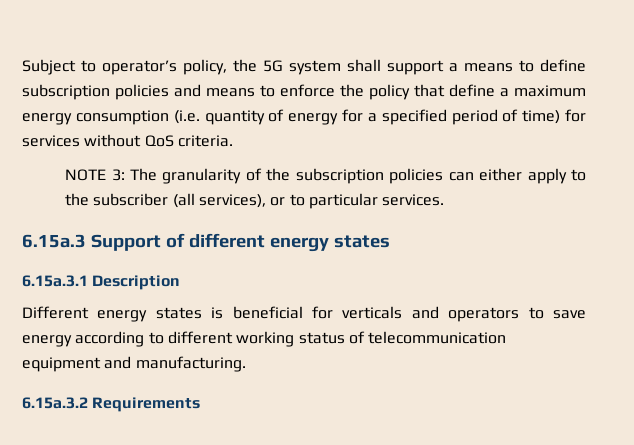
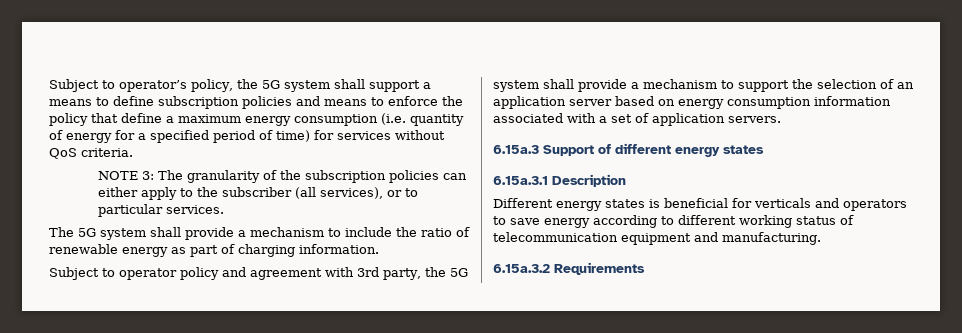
(445, 200) none -> [49,227,470,240] [49,244,379,257] [49,267,468,280] [493,79,914,92] [493,96,891,109] [493,113,781,126] // The 5G system shall provide a mechanism to include the ratio of renewable energy as part of charging information. // Subject to operator policy and agreement with 3rd party, the 5G system shall provide a mechanism to support the selection of an application server based on energy consumption information associated with a set of application servers.

